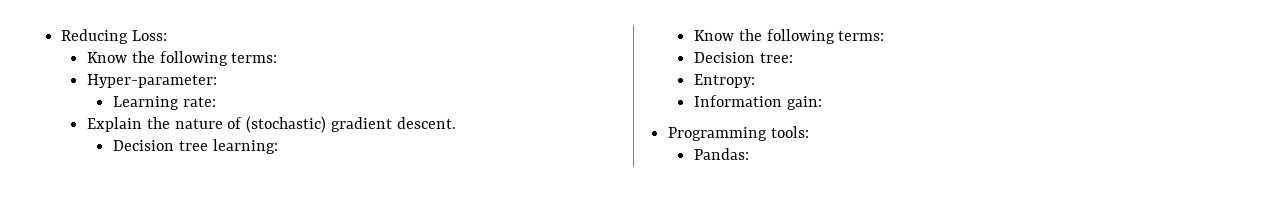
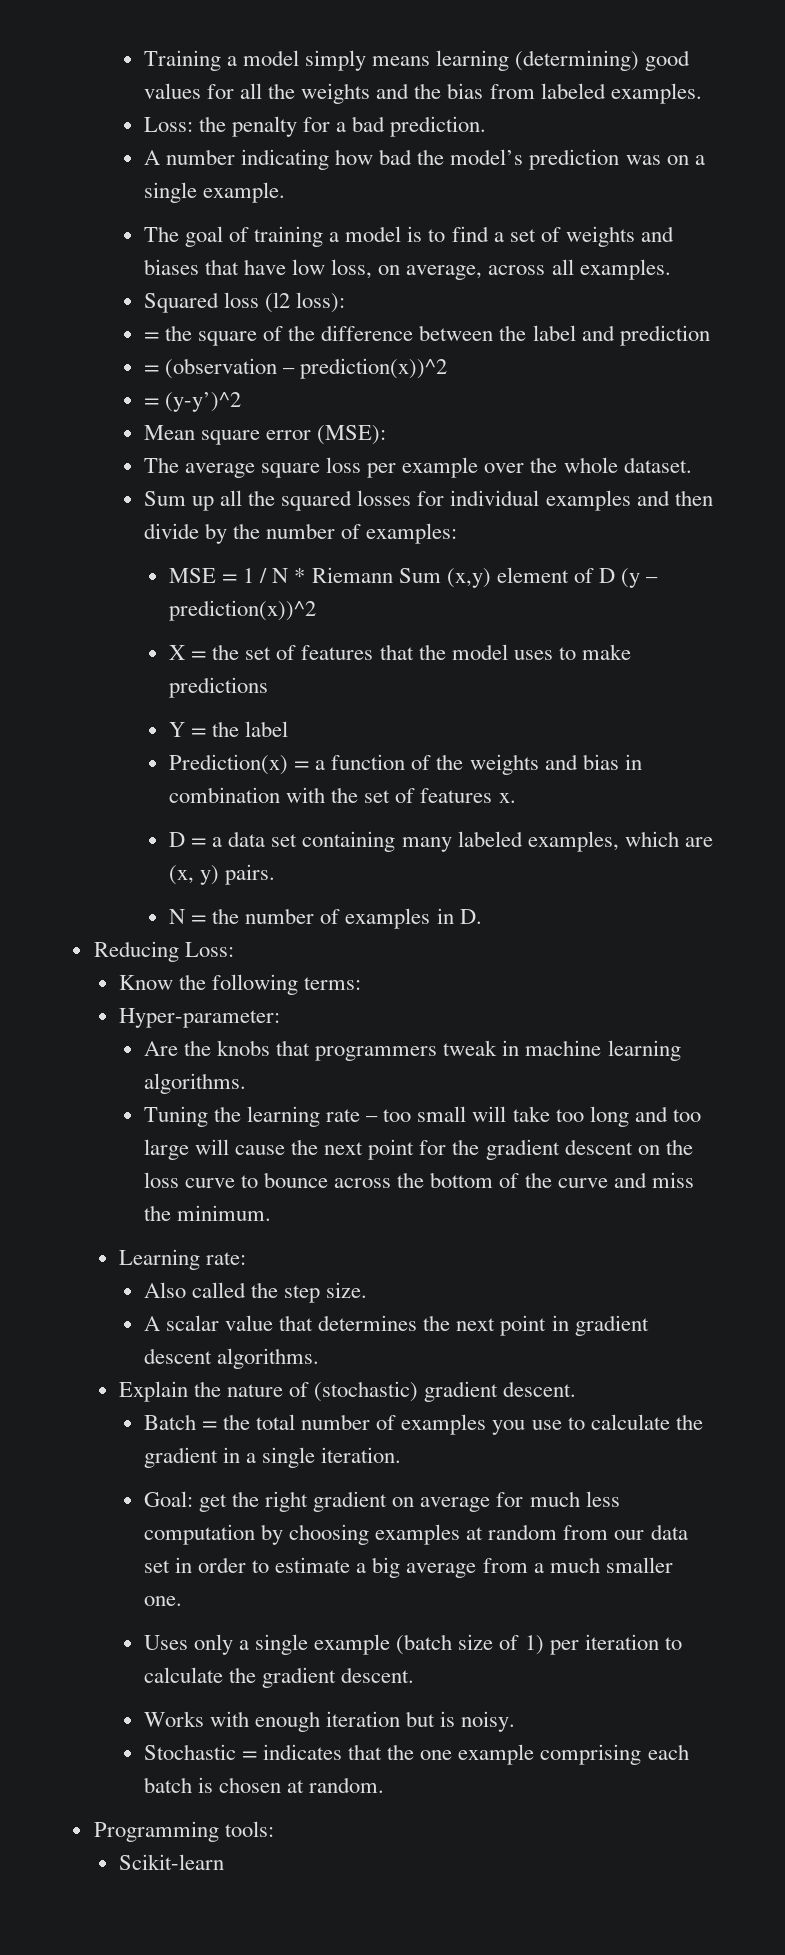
(61, 36) none -> [143,50,691,71] [143,83,702,104] [143,116,487,137] [143,149,705,170] [143,182,286,203] [143,226,674,247] [143,259,671,280] [143,292,346,313] [143,325,710,346] [143,358,448,379] [143,392,242,412] [143,425,387,445] [143,457,692,478] [143,490,713,511] [143,523,458,544] [169,567,659,588] [169,600,317,621] [169,644,631,660] [169,677,269,698] [169,721,289,737] [169,754,642,775] [169,787,516,803] [169,831,713,852] [169,864,276,885] [169,908,482,929] Training a model simply means learning (determining) good values for all the weights and the bias from labeled examples. // Loss: the penalty for a bad prediction. // A number indicating how bad the model’s prediction was on a single example. // The goal of training a model is to find a set of weights and biases that have low loss, on average, across all examples. // Squared loss (l2 loss): // = the square of the difference between the label and prediction // = (observation – prediction(x))^2 // = (y-y’)^2 // Mean square error (MSE): // The average square loss per example over the whole dataset. // Sum up all the squared losses for individual examples and then divide by the number of examples: // MSE = 1 / N * Riemann Sum (x,y) element of D (y – prediction(x))^2 // X = the set of features that the model uses to make predictions // Y = the label // Prediction(x) = a function of the weights and bias in combination with the set of features x. // D = a data set containing many labeled examples, which are (x, y) pairs. // N = the number of examples in D. //
[113,96,216,110] Learning rate: -> [143,1040,681,1061] [143,1073,246,1094] [143,1106,701,1127] [143,1139,693,1160] [143,1172,694,1188] [143,1205,272,1221] [118,1249,246,1270] [143,1282,368,1303] [143,1315,649,1336] [143,1348,320,1369] Are the knobs that programmers tweak in machine learning algorithms. // Tuning the learning rate – too small will take too long and too large will cause the next point for the gradient descent on the loss curve to bounce across the bottom of the curve and miss the minimum. // Learning rate: // Also called the step size. // A scalar value that determines the next point in gradient descent algorithms.
[113,139,278,154] [694,29,885,44] [694,52,793,63] [694,74,756,88] [694,95,822,110] Decision tree learning: // Know the following terms: // Decision tree: // Entropy: // Information gain: -> [143,1414,703,1435] [143,1447,402,1468] [143,1491,620,1512] [143,1524,688,1545] [143,1557,673,1578] [143,1596,182,1606] [143,1634,682,1655] [143,1667,415,1688] [143,1711,516,1732] [143,1744,689,1765] [143,1777,385,1793] Batch = the total number of examples you use to calculate the gradient in a single iteration. // Goal: get the right gradient on average for much less computation by choosing examples at random from our data set in order to estimate a big average from a much smaller one. // Uses only a single example (batch size of 1) per iteration to calculate the gradient descent. // Works with enough iteration but is noisy. // Stochastic = indicates that the one example comprising each batch is chosen at random.
[694,148,750,160] Pandas: -> [118,1854,224,1870] Scikit-learn

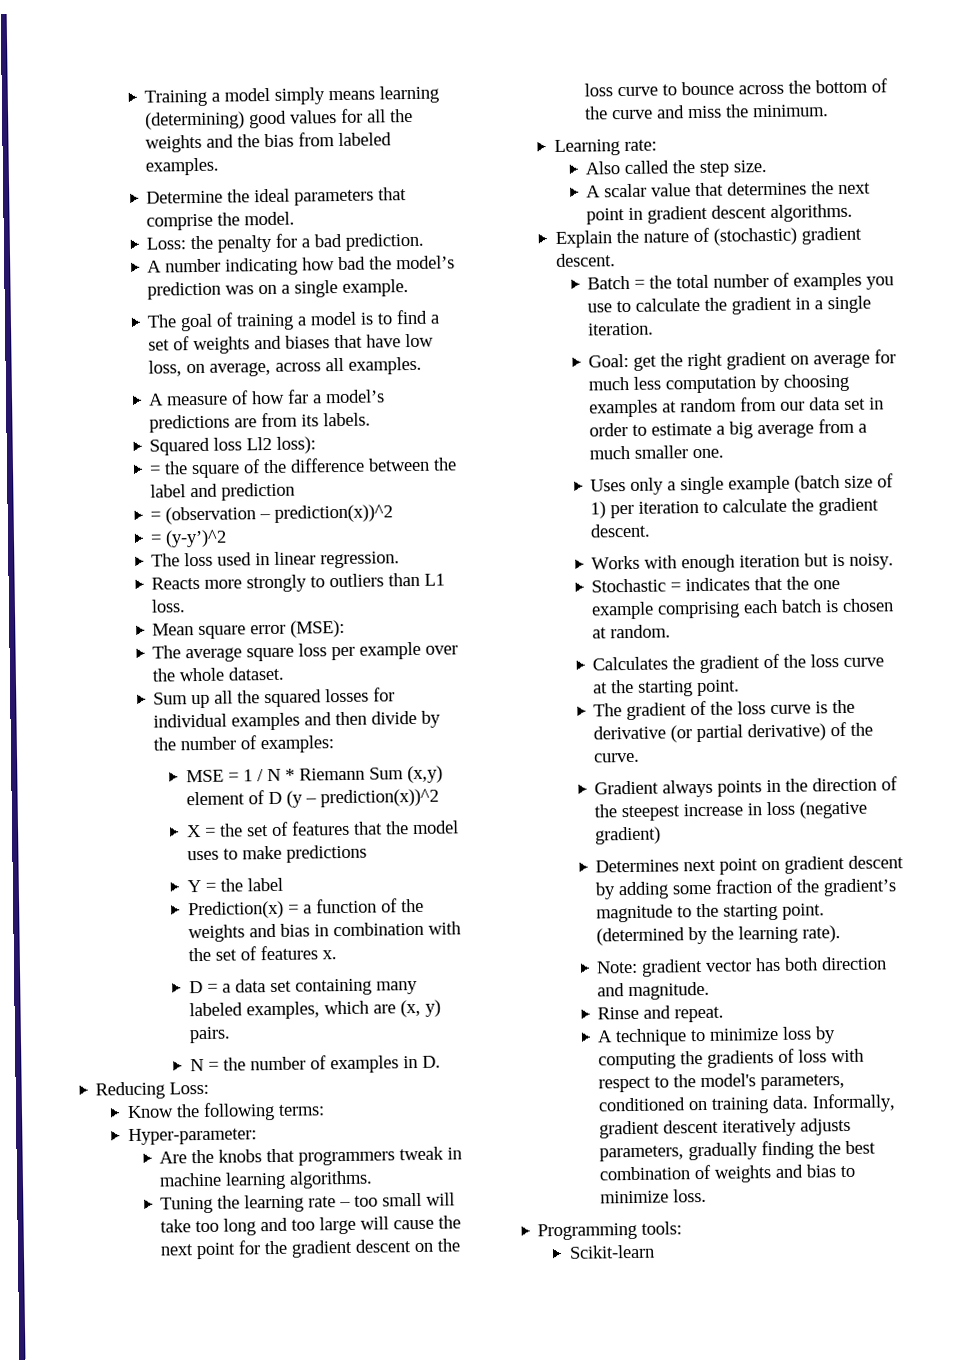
(702, 93) none -> [146,187,408,206] [146,211,296,231] // Determine the ideal parameters that comprise the model.
(671, 269) none -> [148,389,386,406] [149,412,372,433] // A measure of how far a model’s predictions are from its labels.
[265,292,291,313] (l2 -> [246,436,273,451] Ll2
(242, 402) none -> [151,551,401,569] [151,572,446,593] [151,599,187,613] // The loss used in linear regression. // Reacts more strongly to outliers than L1 loss.
(385, 1785) none -> [592,653,885,674] [593,679,741,697] [593,699,856,721] [593,721,874,743] [594,752,641,763] [594,776,899,798] [594,800,868,822] [595,826,662,845] [595,855,905,875] [595,878,898,900] [596,903,826,923] [596,925,842,946] [596,956,888,977] [597,981,711,1001] [597,1005,725,1023] [597,1026,837,1047] [598,1048,865,1070] [598,1073,846,1093] [598,1093,897,1114] [599,1117,852,1139] [599,1140,877,1162] [599,1164,856,1183] [600,1188,708,1204] // Calculates the gradient of the loss curve at the starting point. // The gradient of the loss curve is the derivative (or partial derivative) of the curve. // Gradient always points in the direction of the steepest increase in loss (negative gradient) // Determines next point on gradient descent by adding some fraction of the gradient’s magnitude to the starting point. (determined by the learning rate). // Note: gradient vector has both direction and magnitude. // Rinse and repeat. // A technique to minimize loss by computing the gradients of loss with respect to the model's parameters, conditioned on training data. Informally, gradient descent iteratively adjusts parameters, gradually finding the best combination of weights and bias to minimize loss.

